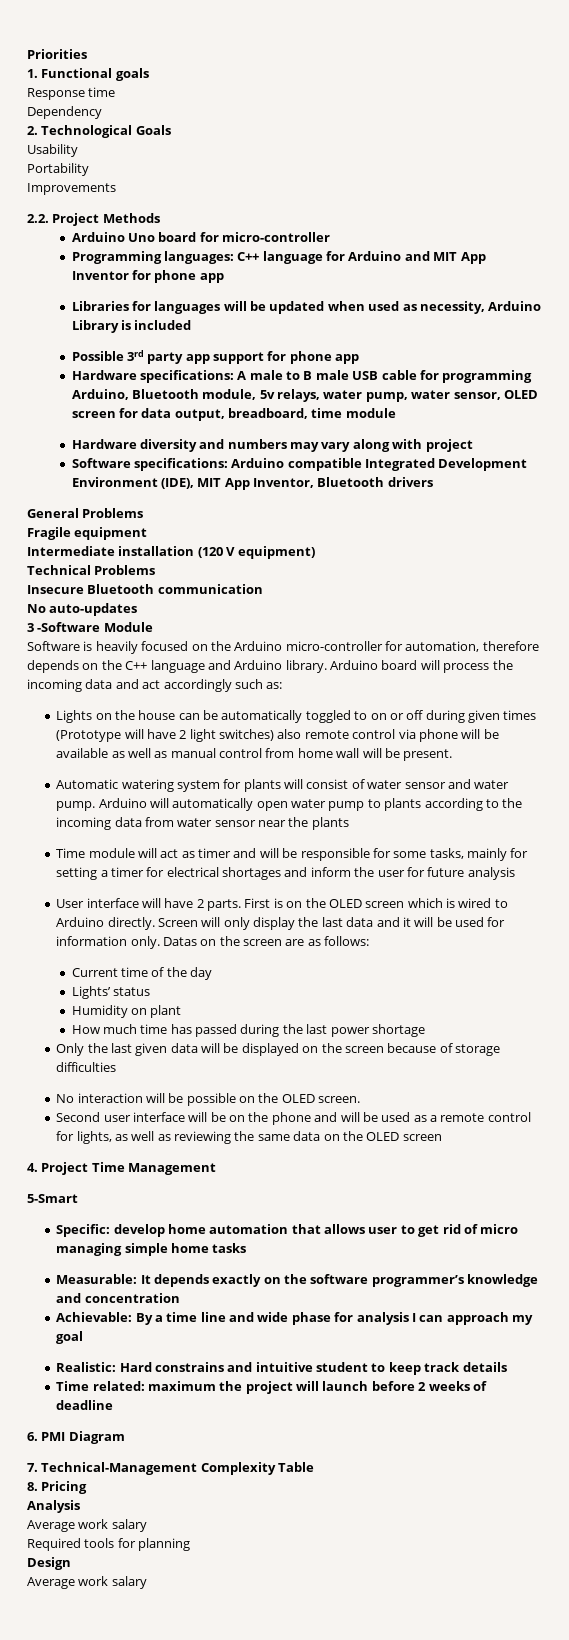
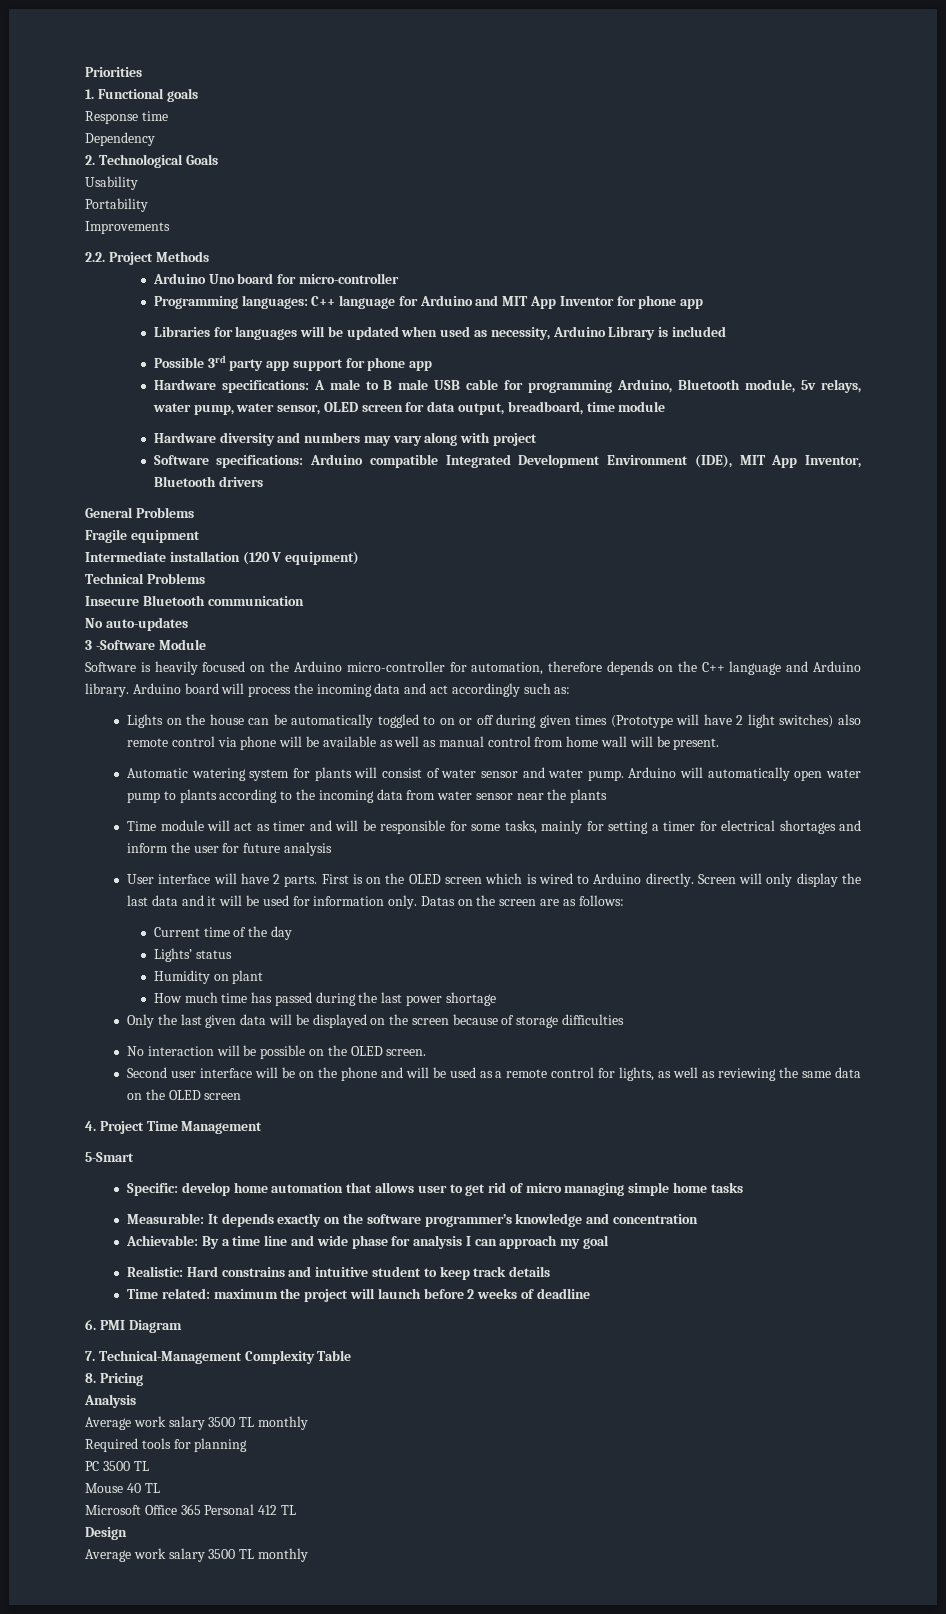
(147, 1525) none -> [208,1416,308,1430] 3500 TL monthly
(191, 1544) none -> [85,1461,149,1471] [85,1483,160,1493] [85,1504,296,1515] // PC 3500 TL // Mouse 40 TL // Microsoft Office 365 Personal 412 TL
(147, 1582) none -> [208,1548,308,1562] 3500 TL monthly

